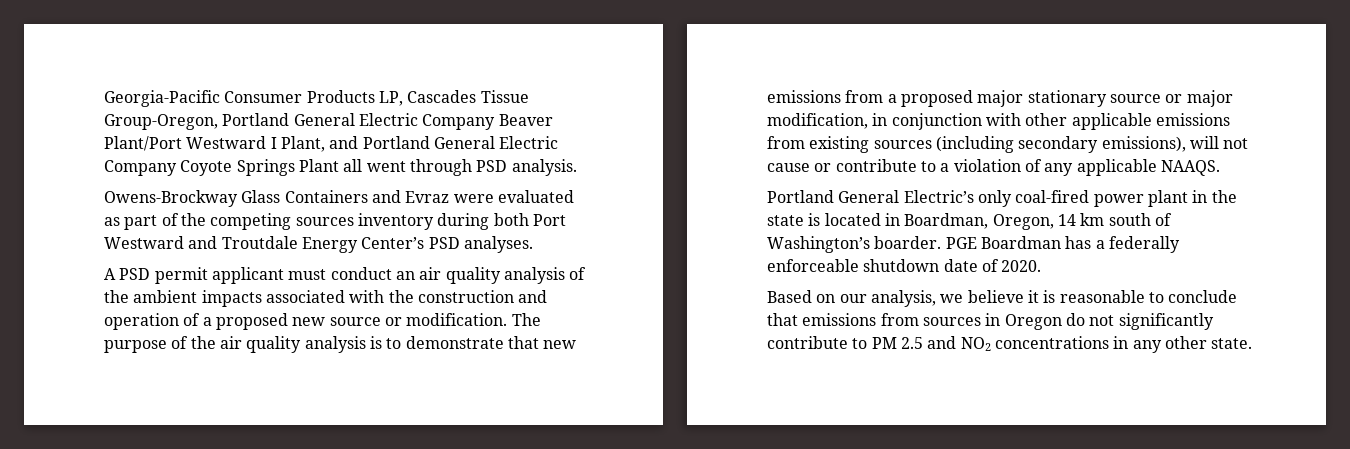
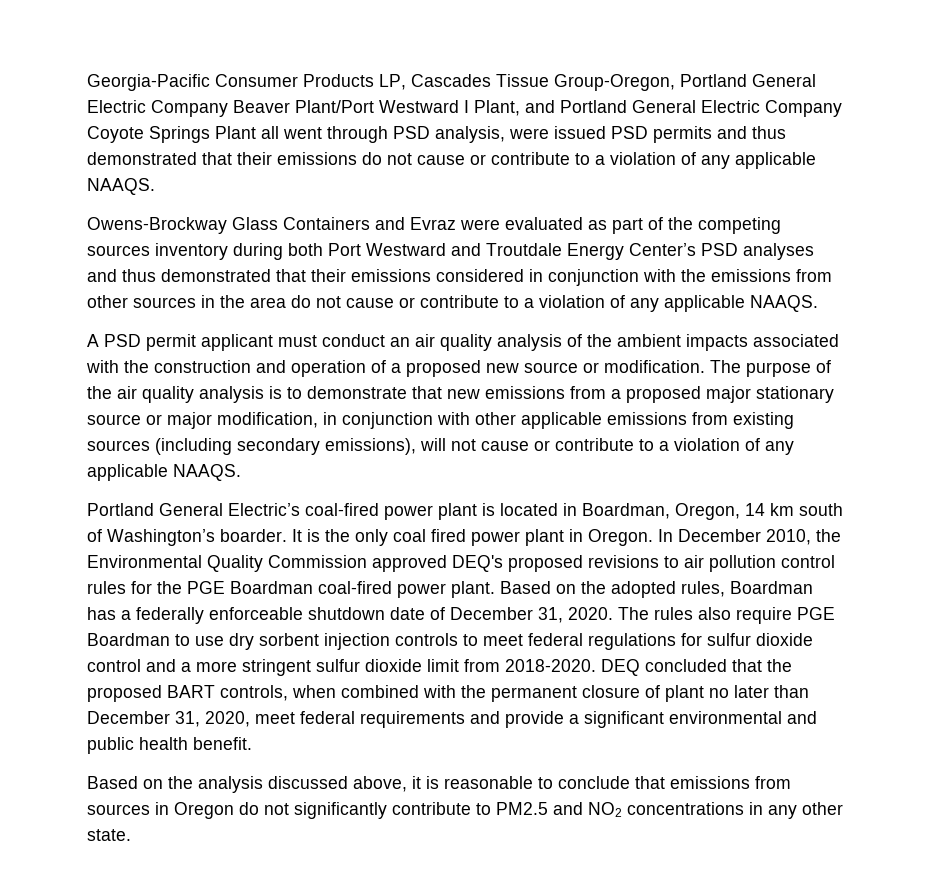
[511,159,577,176] analysis. -> [435,126,786,143] [87,152,816,169] [87,178,155,195] analysis, were issued PSD permits and thus demonstrated that their emissions do not cause or contribute to a violation of any applicable NAAQS.
[463,236,533,253] analyses. -> [743,243,814,260] [87,269,832,286] [87,295,818,312] analyses and thus demonstrated that their emissions considered in conjunction with the emissions from other sources in the area do not cause or contribute to a violation of any applicable NAAQS.
[977,190,1012,207] only -> (300, 509) none
[1192,190,1237,203] [767,215,804,226] in the state -> (477, 511) none
[945,237,977,249] PGE -> [292,529,841,546] [87,555,835,572] [87,581,725,598] It is the only coal fired power plant in Oregon. In December 2010, the Environmental Quality Commission approved DEQ's proposed revisions to air pollution control rules for the PGE Boardman coal-fired power plant. Based on the adopted rules,
(999, 265) none -> [450,607,563,623] December 31,
[767,290,1024,307] // Based on our analysis, we believe -> [618,607,835,624] [87,633,813,650] [87,659,792,676] [87,685,809,702] [87,711,817,728] [87,737,252,754] [87,776,407,793] The rules also require PGE Boardman to use dry sorbent injection controls to meet federal regulations for sulfur dioxide control and a more stringent sulfur dioxide limit from 2018-2020. DEQ concluded that the proposed BART controls, when combined with the permanent closure of plant no later than December 31, 2020, meet federal requirements and provide a significant environmental and public health benefit. // Based on the analysis discussed above,
[871,337,923,349] PM 2.5 -> [496,802,548,815] PM2.5

